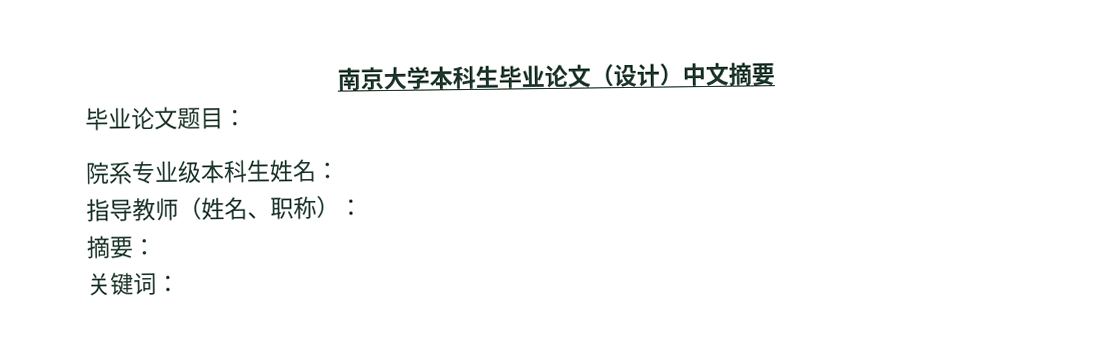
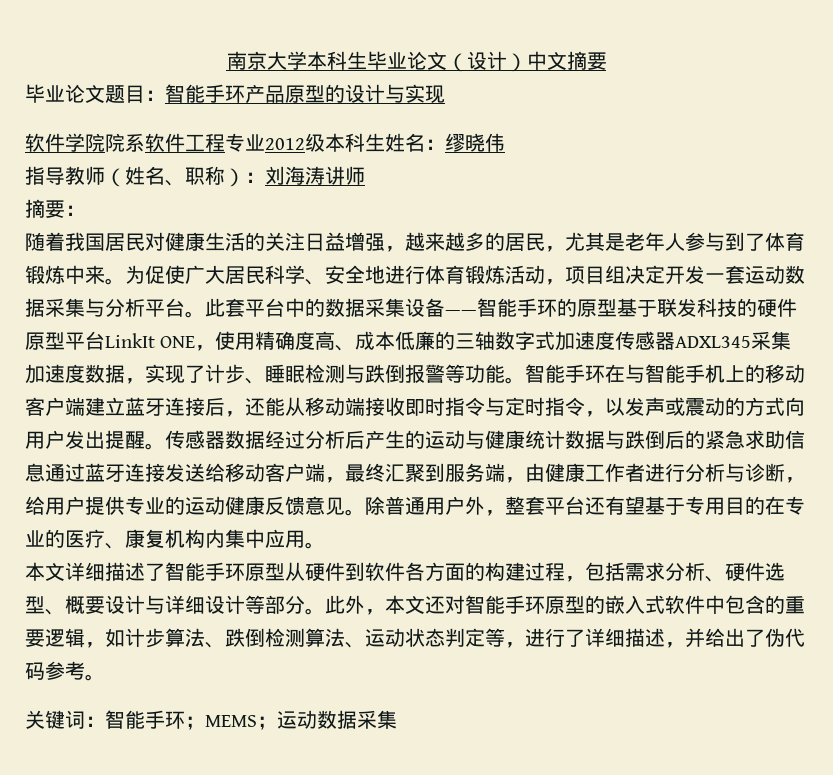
[85,160,179,185] // 院系专业 -> [165,84,445,104] [25,133,305,152] 智能手环产品原型的设计与实现 // 软件学院院系软件工程专业2012
(340, 170) none -> [445,133,505,152] 缪晓伟
(363, 207) none -> [265,166,365,185] 刘海涛讲师
[87,272,180,296] 关键词： -> [25,232,805,252] [25,265,805,285] [25,298,797,318] [25,331,792,351] [25,364,805,384] [25,397,805,417] [25,430,805,450] [25,463,805,483] [25,496,805,516] [25,529,325,549] [25,562,785,582] [25,595,805,615] [25,628,805,648] [25,661,105,681] [25,710,397,730] 随着我国居民对健康生活的关注日益增强，越来越多的居民，尤其是老年人参与到了体育锻炼中来。为促使广大居民科学、安全地进行体育锻炼活动，项目组决定开发一套运动数据采集与分析平台。此套平台中的数据采集设备——智能手环的原型基于联发科技的硬件原型平台LinkIt ONE，使用精确度高、成本低廉的三轴数字式加速度传感器ADXL345采集加速度数据，实现了计步、睡眠检测与跌倒报警等功能。智能手环在与智能手机上的移动客户端建立蓝牙连接后，还能从移动端接收即时指令与定时指令，以发声或震动的方式向用户发出提醒。传感器数据经过分析后产生的运动与健康统计数据与跌倒后的紧急求助信息通过蓝牙连接发送给移动客户端，最终汇聚到服务端，由健康工作者进行分析与诊断，给用户提供专业的运动健康反馈意见。除普通用户外，整套平台还有望基于专用目的在专业的医疗、康复机构内集中应用。 // 本文详细描述了智能手环原型从硬件到软件各方面的构建过程，包括需求分析、硬件选型、概要设计与详细设计等部分。此外，本文还对智能手环原型的嵌入式软件中包含的重要逻辑，如计步算法、跌倒检测算法、运动状态判定等，进行了详细描述，并给出了伪代码参考。 // 关键词：智能手环；MEMS；运动数据采集

